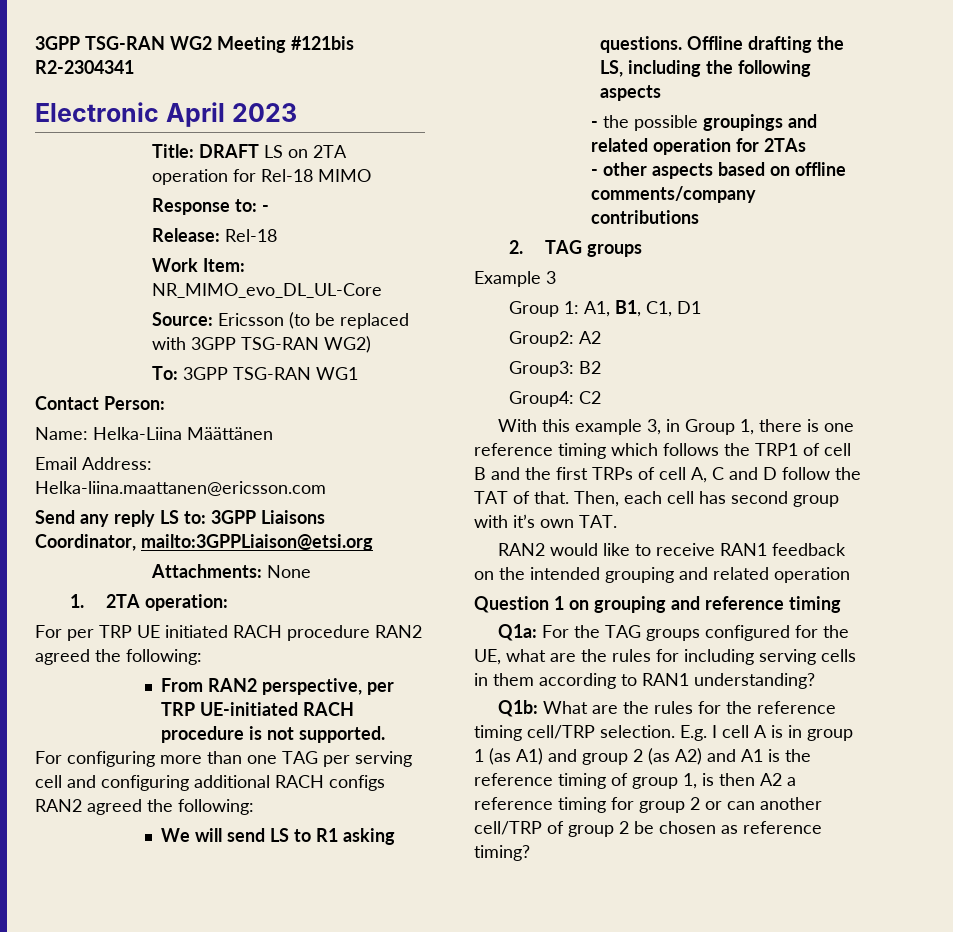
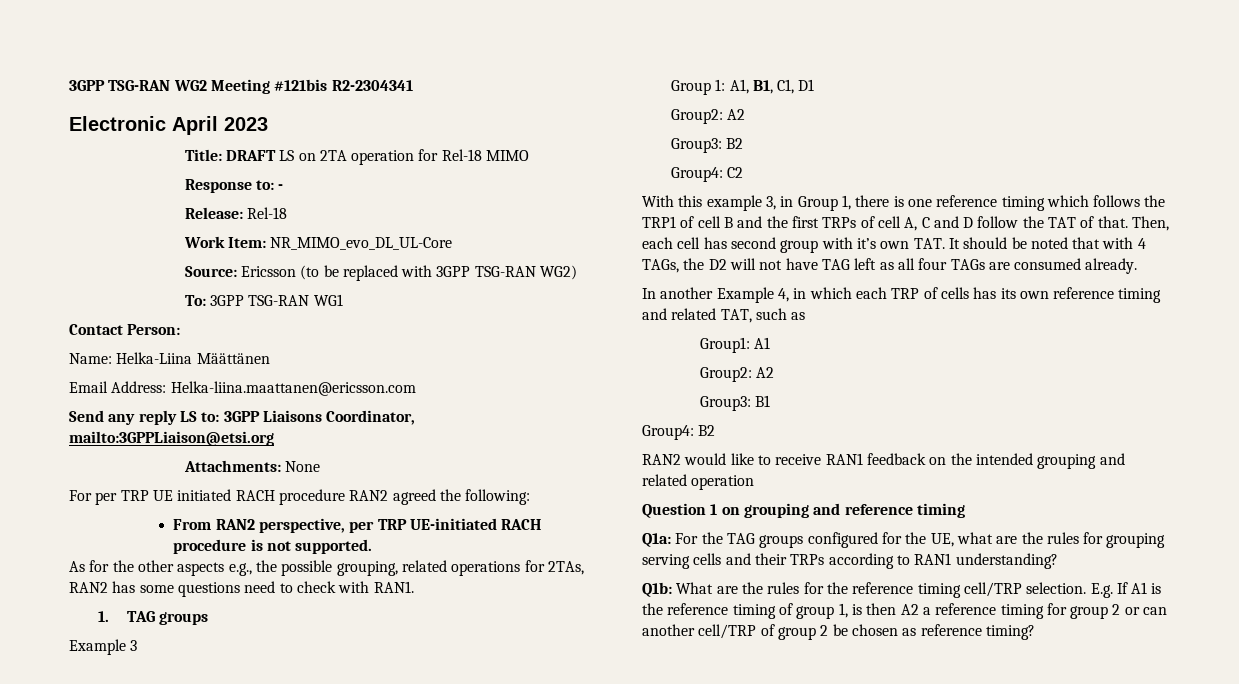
[70,594,228,611] // 1. 2TA operation: -> (320, 466) none
[35,751,412,767] [35,775,385,791] [35,799,254,815] [161,828,396,845] [600,36,845,53] [600,60,812,77] [600,85,662,101] [591,121,598,128] For configuring more than one TAG per serving cell and configuring additional RACH configs RAN2 agreed the following: // We will send LS to R1 asking questions. Offline drafting the LS, including the following aspects // - -> [69,560,252,576] As for the other aspects e.g.,
[703,114,817,131] [591,138,806,155] [591,162,846,179] [591,186,756,203] [591,210,699,224] [509,240,524,254] groupings and related operation for 2TAs // - other aspects based on offline comments/company contributions // 2. -> [336,560,584,576] [69,581,414,597] [97,611,109,622] grouping, related operations for 2TAs, RAN2 has some questions need to check with RAN1. // 1.
(617, 521) none -> [948,237,1146,249] [642,258,1138,274] [642,287,1162,303] [642,308,806,323] [699,337,771,353] [699,367,775,382] [699,395,771,411] [642,425,716,440] It should be noted that with 4 TAGs, the D2 will not have TAG left as all four TAGs are consumed already. // In another Example 4, in which each TRP of cells has its own reference timing and related TAT, such as // Group1: A1 // Group2: A2 // Group3: B1 // Group4: B2
[684,649,754,665] including -> [1106,533,1166,548] grouping
[474,673,534,686] in them -> [725,553,825,565] and their TRPs
[712,725,853,741] [474,748,736,765] I cell A is in group 1 (as A1) and group 2 (as A2) and -> [1116,582,1128,594] If

